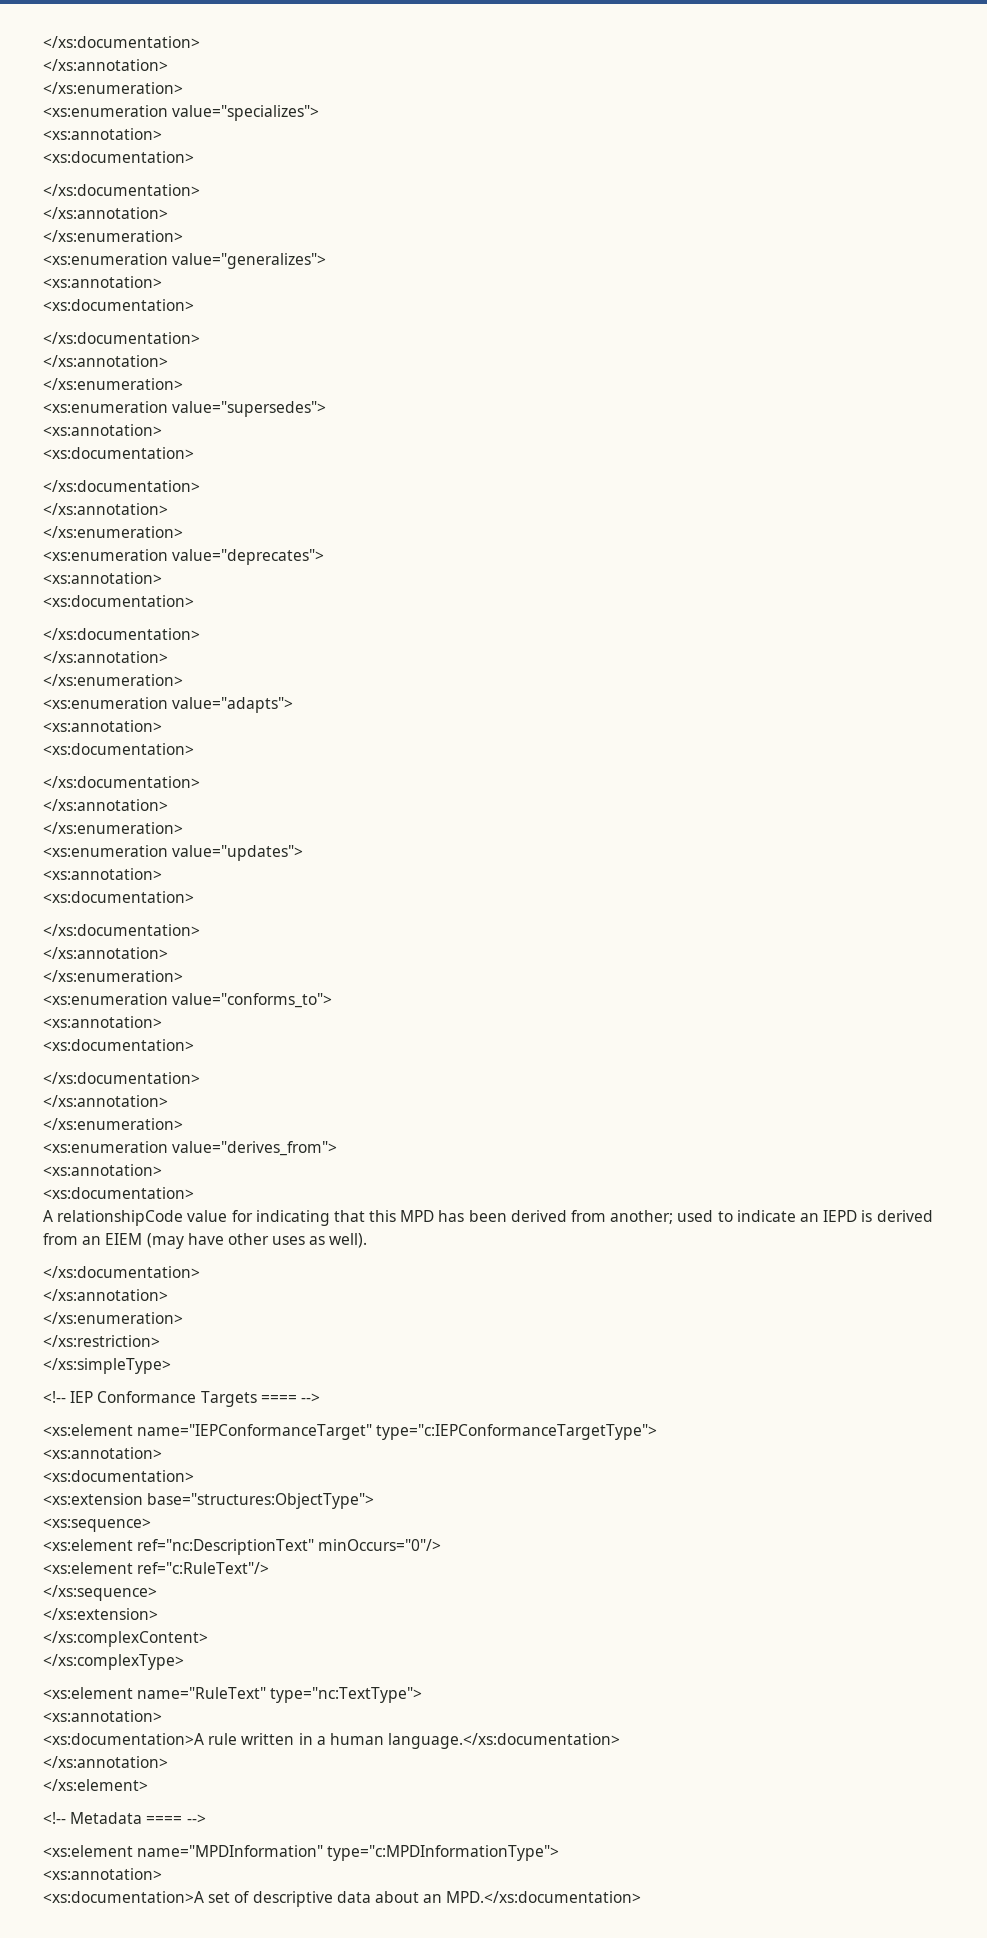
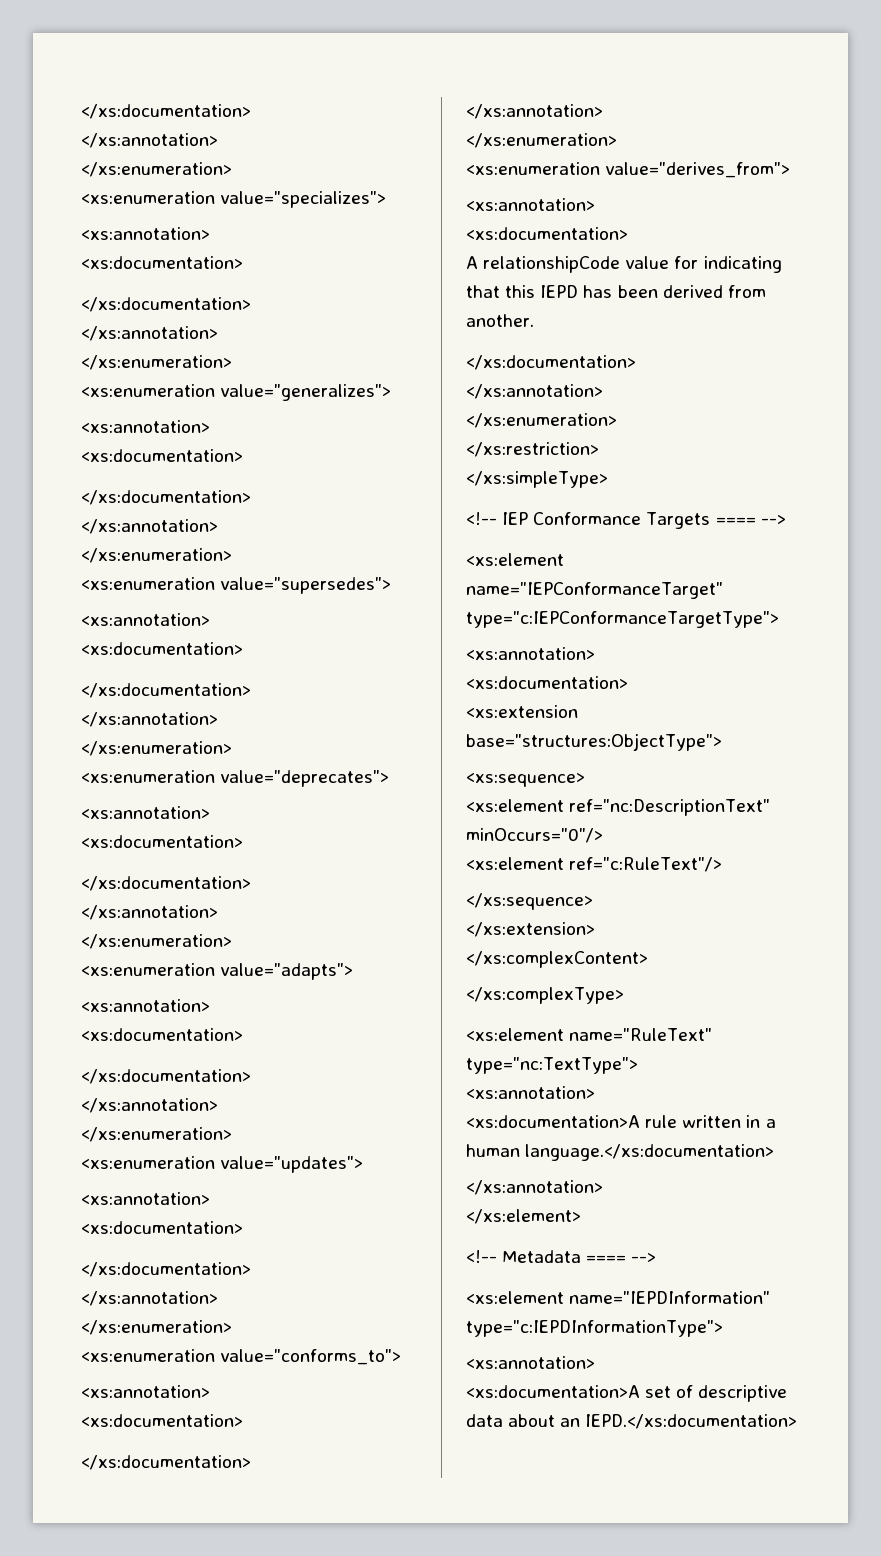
[400,1210,435,1222] MPD -> [540,285,579,298] IEPD
[610,1210,933,1224] [43,1233,368,1249] another; used to indicate an IEPD is derived from an EIEM (may have other uses as well). -> [466,314,534,327] another.
[137,1845,560,1861] name="MPDInformation" type="c:MPDInformationType"> -> [569,1291,771,1304] [466,1320,723,1337] name="IEPDInformation" type="c:IEPDInformationType">
[446,1891,642,1903] MPD.</xs:documentation> -> [585,1414,798,1429] IEPD.</xs:documentation>

